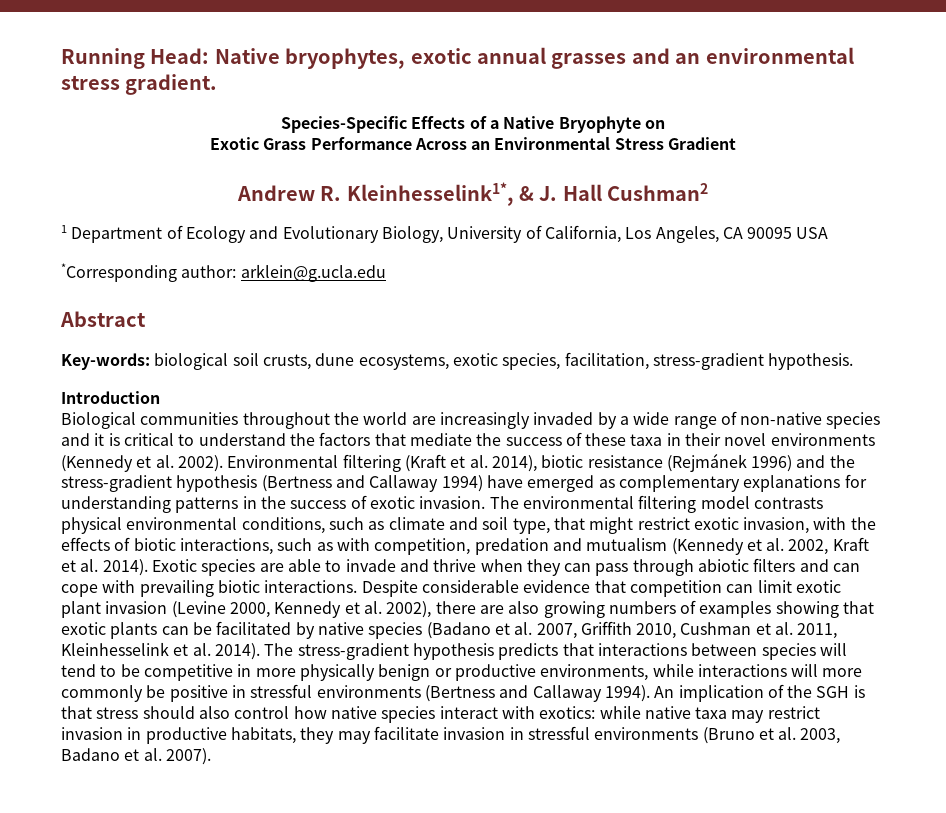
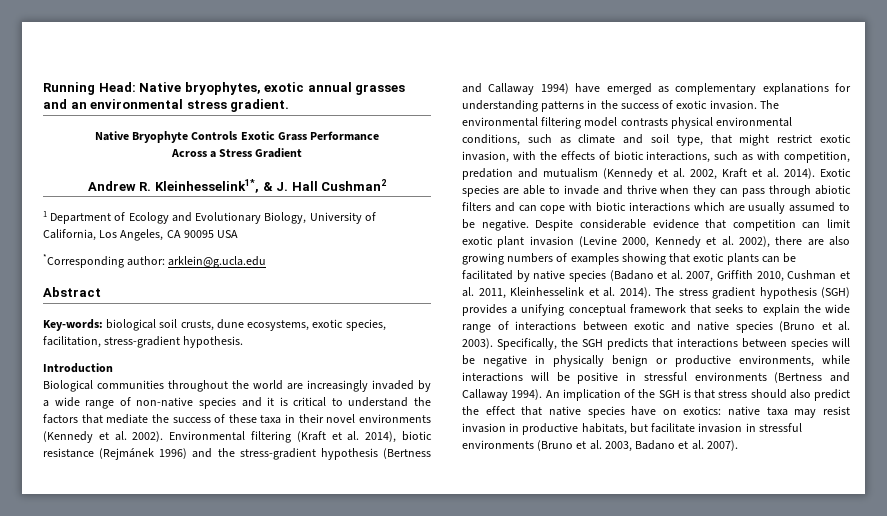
[281,116,499,133] Species-Specific Effects of a -> (290, 105) none
[644,120,665,129] on // -> [191,131,238,140] Controls
[414,137,611,150] Across an Environmental -> [170,149,216,158] // Across a
[139,580,358,597] prevailing biotic interactions. -> [596,202,850,214] [462,219,529,231] biotic interactions which are usually assumed to be negative.
[297,643,494,660] stress-gradient hypothesis -> [678,287,850,299] [462,304,850,316] [462,321,850,333] [462,338,603,350] stress gradient hypothesis (SGH) provides a unifying conceptual framework that seeks to explain the wide range of interactions between exotic and native species (Bruno et al. 2003). Specifically, the SGH
[61,664,296,681] tend to be competitive in more -> [462,355,545,367] be negative in
[822,668,863,677] [61,685,143,702] more commonly -> (549, 376) none
[234,706,641,723] control how native species interact with exotics: while -> [814,389,850,401] [462,406,722,418] predict the effect that native species have on exotics:
[767,706,820,719] restrict -> [822,406,850,415] resist
[300,727,371,744] they may -> [629,423,648,433] but

